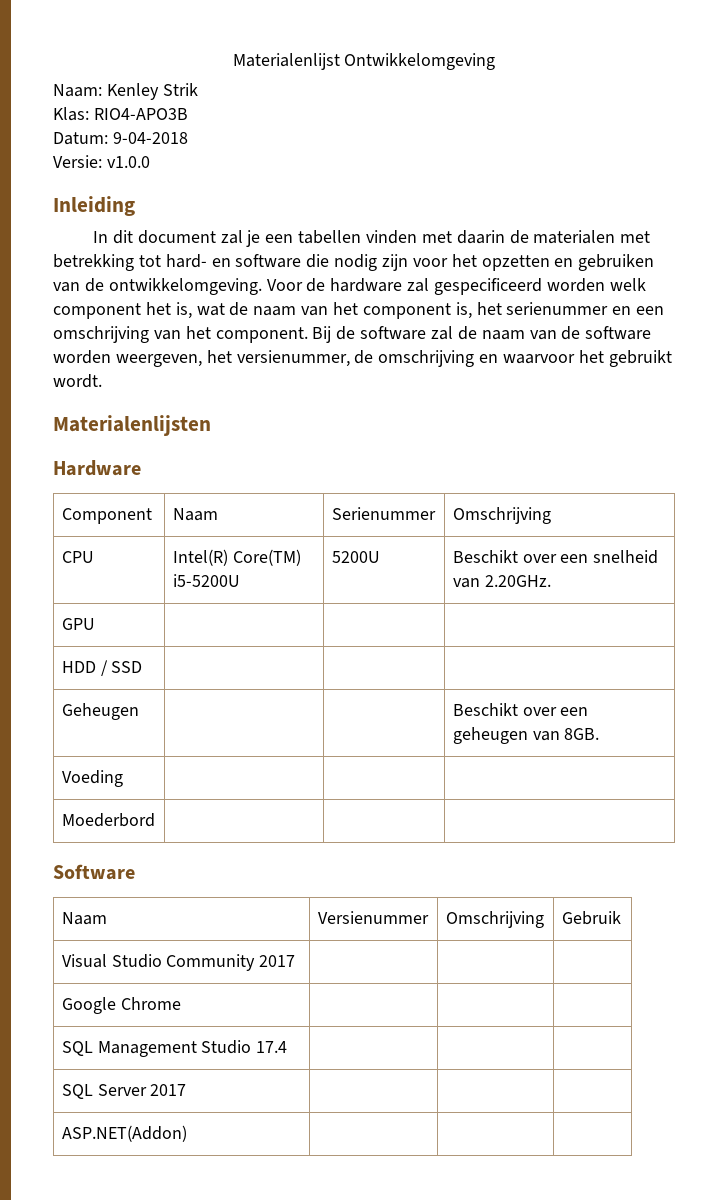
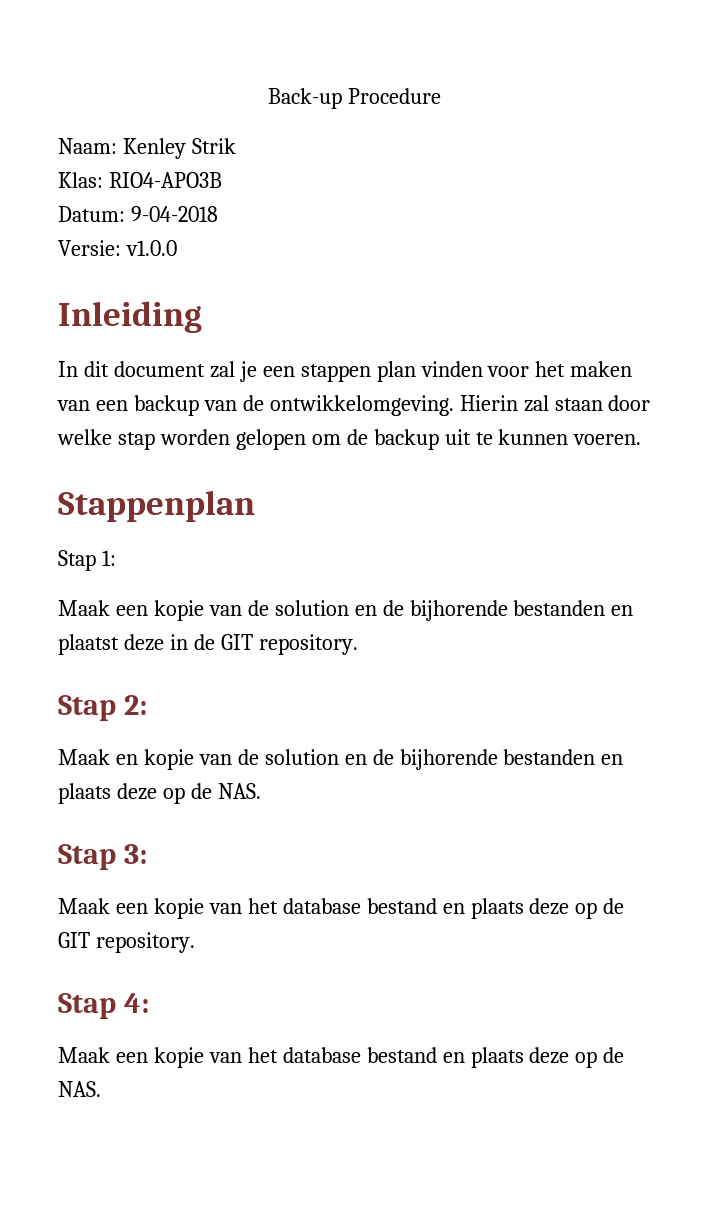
[232,53,496,70] Materialenlijst Ontwikkelomgeving -> [268,88,441,109] Back-up Procedure
[298,230,651,244] [53,254,655,271] [53,278,646,295] [53,302,665,319] [53,326,652,343] [53,350,672,367] [53,374,102,388] [53,415,211,436] [53,460,141,476] [61,508,152,524] [172,508,218,521] [331,507,436,520] [452,507,551,524] [61,551,94,563] [172,549,301,566] [172,574,240,587] [331,551,380,563] [452,550,659,564] [452,575,551,588] [61,618,95,630] [61,660,143,676] [61,703,139,720] [452,703,589,716] [452,727,600,744] [61,770,123,787] [61,813,155,827] [53,864,135,880] [61,912,107,925] [317,911,429,924] [445,911,544,928] [561,911,621,925] [61,954,296,971] [61,997,181,1014] [61,1040,288,1057] [61,1084,187,1099] [61,1125,187,1142] tabellen vinden met daarin de materialen met betrekking tot hard- en software die nodig zijn voor het opzetten en gebruiken van de ontwikkelomgeving. Voor de hardware zal gespecificeerd worden welk component het is, wat de naam van het component is, het serienummer en een omschrijving van het component. Bij de software zal de naam van de software worden weergeven, het versienummer, de omschrijving en waarvoor het gebruikt wordt. // Materialenlijsten // Hardware // Component | Naam | Serienummer | Omschrijving // CPU | Intel(R) Core(TM) i5-5200U | 5200U | Beschikt over een snelheid van 2.20GHz. // GPU | | | // HDD / SSD | | | // Geheugen | | | Beschikt over een geheugen van 8GB. // Voeding | | | // Moederbord | | | // Software // Naam | Versienummer | Omschrijving | Gebruik // Visual Studio Community 2017 | | | // Google Chrome | | | // SQL Management Studio 17.4 | | | // SQL Server 2017 | | | // ASP.NET(Addon) | | | -> [300,361,633,382] [57,395,651,416] [57,429,642,450] [58,490,255,522] [58,550,116,571] [58,600,634,621] [58,634,358,655] [58,695,147,721] [58,749,624,770] [58,783,261,804] [58,844,147,870] [58,898,625,919] [58,932,195,953] [58,993,149,1019] [58,1047,625,1068] [58,1081,101,1097] stappen plan vinden voor het maken van een backup van de ontwikkelomgeving. Hierin zal staan door welke stap worden gelopen om de backup uit te kunnen voeren. // Stappenplan // Stap 1: // Maak een kopie van de solution en de bijhorende bestanden en plaatst deze in de GIT repository. // Stap 2: // Maak en kopie van de solution en de bijhorende bestanden en plaats deze op de NAS. // Stap 3: // Maak een kopie van het database bestand en plaats deze op de GIT repository. // Stap 4: // Maak een kopie van het database bestand en plaats deze op de NAS.

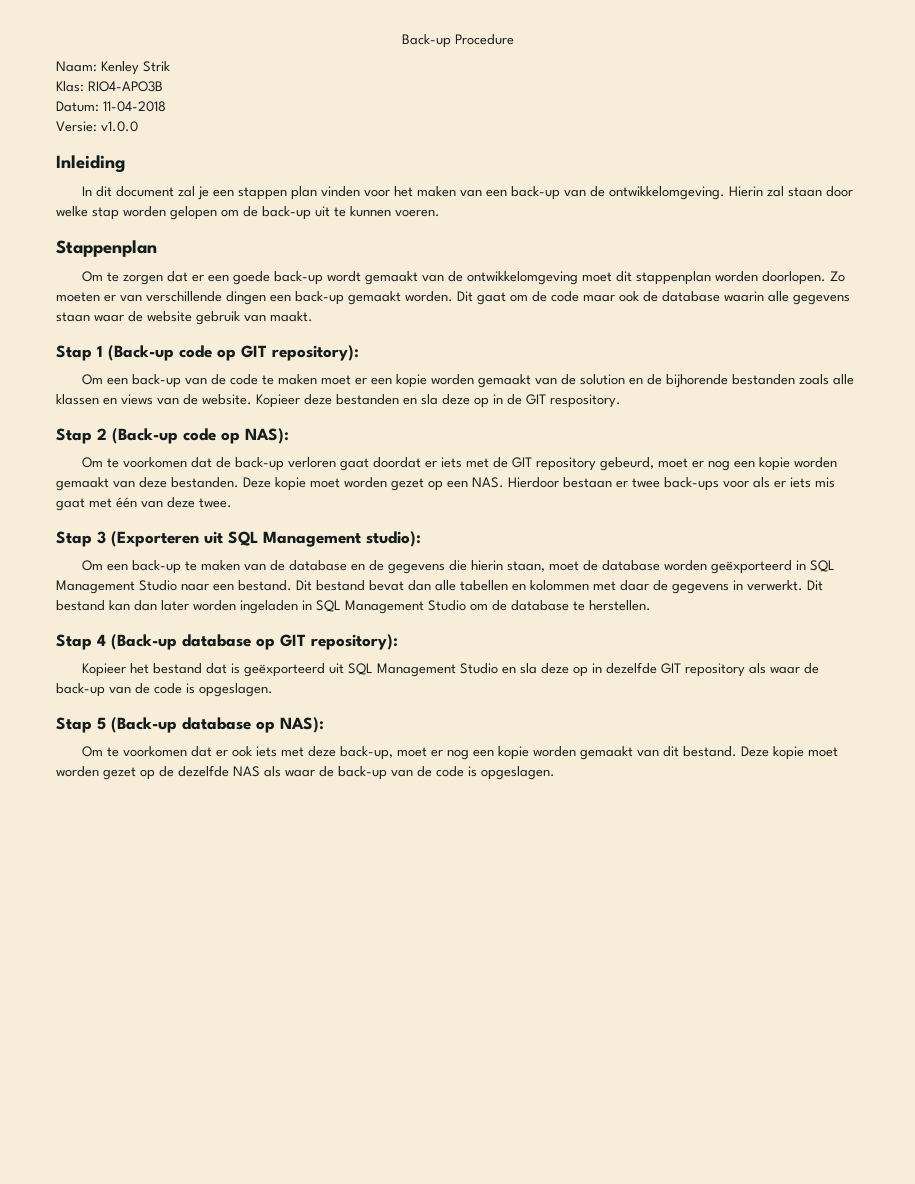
[130,206,218,222] 9-04-2018 -> [103,101,166,112] 11-04-2018
[133,395,199,416] backup -> [510,186,560,200] back-up
[373,429,439,450] backup -> [262,206,311,220] back-up
[58,550,116,571] [58,600,634,621] [58,634,164,655] Stap 1: // Maak een kopie van de solution en de bijhorende bestanden en plaatst deze -> [81,271,845,285] [56,291,850,305] [56,311,313,325] [56,345,359,361] [81,374,854,388] [56,394,489,408] Om te zorgen dat er een goede back-up wordt gemaakt van de ontwikkelomgeving moet dit stappenplan worden doorlopen. Zo moeten er van verschillende dingen een back-up gemaakt worden. Dit gaat om de code maar ook de database waarin alle gegevens staan waar de website gebruik van maakt. // Stap 1 (Back-up code op GIT repository): // Om een back-up van de code te maken moet er een kopie worden gemaakt van de solution en de bijhorende bestanden zoals alle klassen en views van de website. Kopieer deze bestanden en sla deze op
[258,634,358,655] [58,695,147,721] [58,749,624,770] [58,783,261,804] [58,844,147,870] [58,898,625,919] [58,932,195,953] [58,993,149,1019] [58,1047,625,1068] [58,1081,101,1097] repository. // Stap 2: // Maak en kopie van de solution en de bijhorende bestanden en plaats deze op de NAS. // Stap 3: // Maak een kopie van het database bestand en plaats deze op de GIT repository. // Stap 4: // Maak een kopie van het database bestand en plaats deze op de NAS. -> [550,394,621,408] [56,428,289,444] [81,457,837,471] [56,477,835,491] [56,497,232,511] [56,531,421,547] [81,560,835,574] [56,580,823,594] [56,600,651,614] [56,634,398,650] [81,662,819,677] [56,683,273,697] [56,717,324,733] [81,746,838,760] [56,765,555,780] respository. // Stap 2 (Back-up code op NAS): // Om te voorkomen dat de back-up verloren gaat doordat er iets met de GIT repository gebeurd, moet er nog een kopie worden gemaakt van deze bestanden. Deze kopie moet worden gezet op een NAS. Hierdoor bestaan er twee back-ups voor als er iets mis gaat met één van deze twee. // Stap 3 (Exporteren uit SQL Management studio): // Om een back-up te maken van de database en de gegevens die hierin staan, moet de database worden geëxporteerd in SQL Management Studio naar een bestand. Dit bestand bevat dan alle tabellen en kolommen met daar de gegevens in verwerkt. Dit bestand kan dan later worden ingeladen in SQL Management Studio om de database te herstellen. // Stap 4 (Back-up database op GIT repository): // Kopieer het bestand dat is geëxporteerd uit SQL Management Studio en sla deze op in dezelfde GIT repository als waar de back-up van de code is opgeslagen. // Stap 5 (Back-up database op NAS): // Om te voorkomen dat er ook iets met deze back-up, moet er nog een kopie worden gemaakt van dit bestand. Deze kopie moet worden gezet op de dezelfde NAS als waar de back-up van de code is opgeslagen.

